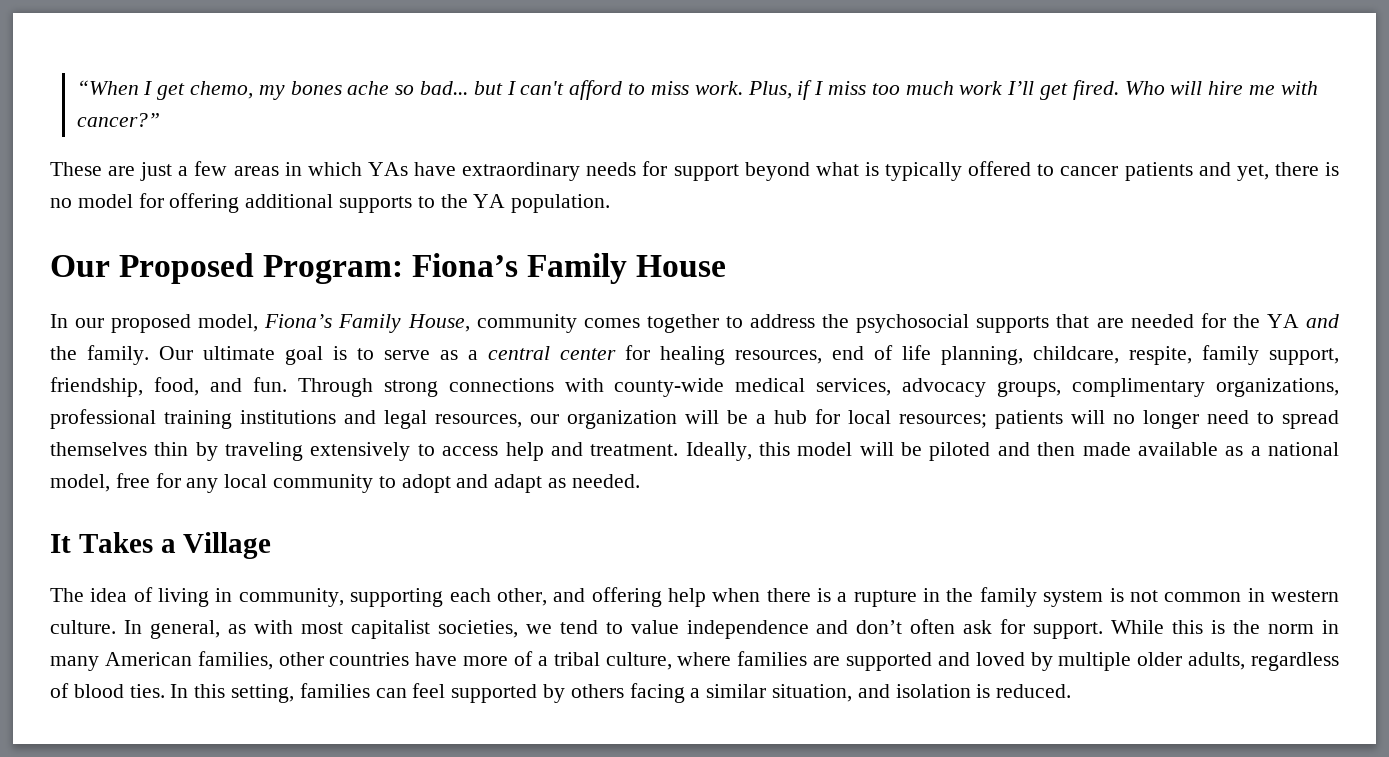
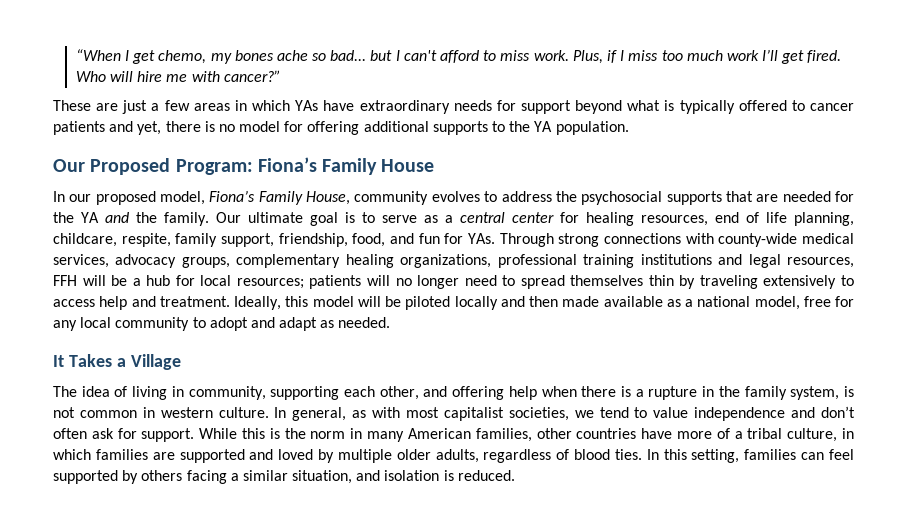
[583,314,719,333] comes together -> [431,191,480,202] evolves
[252,377,287,392] fun. -> [418,233,496,244] fun for YAs.
[1072,378,1206,397] complimentary -> [236,254,394,268] complementary healing
[530,410,677,429] our organization -> [53,275,77,286] FFH
(991, 451) none -> [454,296,498,310] locally
[1043,590,1104,607] system -> [790,386,840,400] system,
[677,652,732,666] where -> [842,428,855,439] [53,449,91,460] in which

